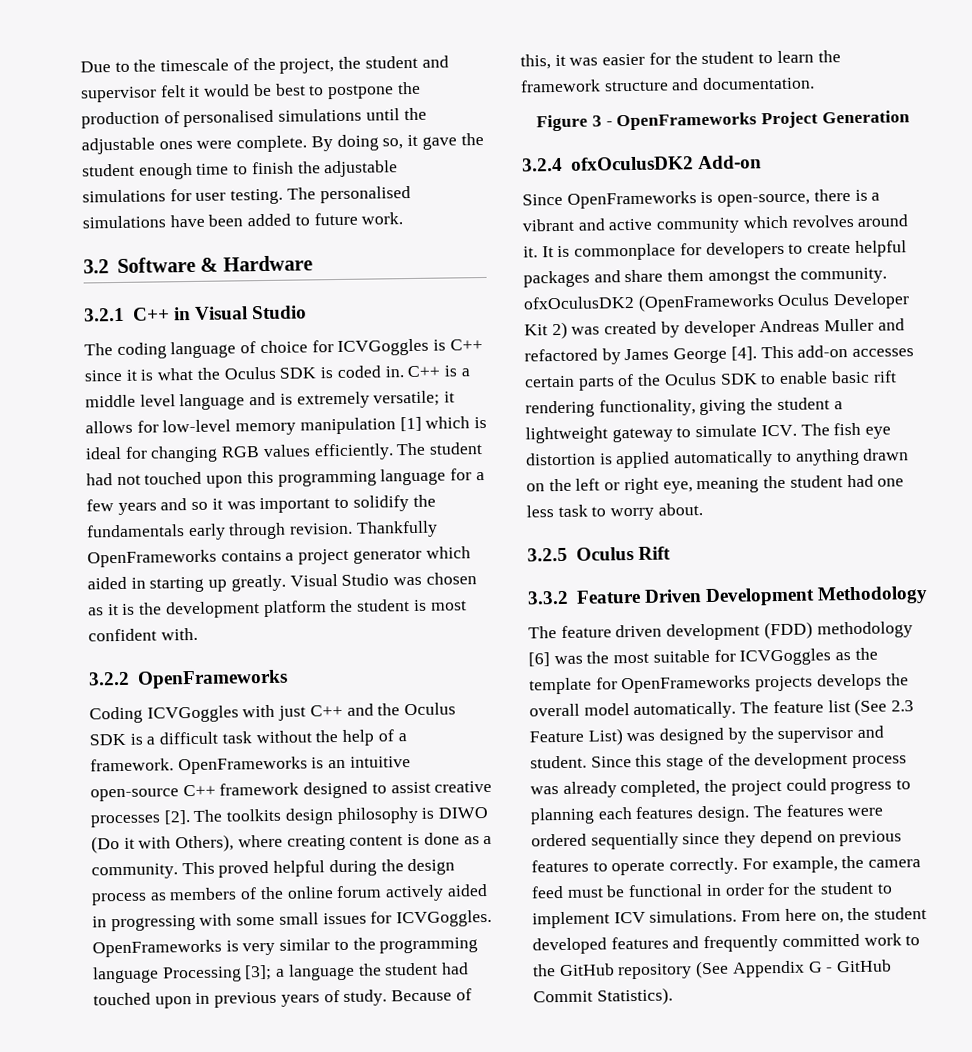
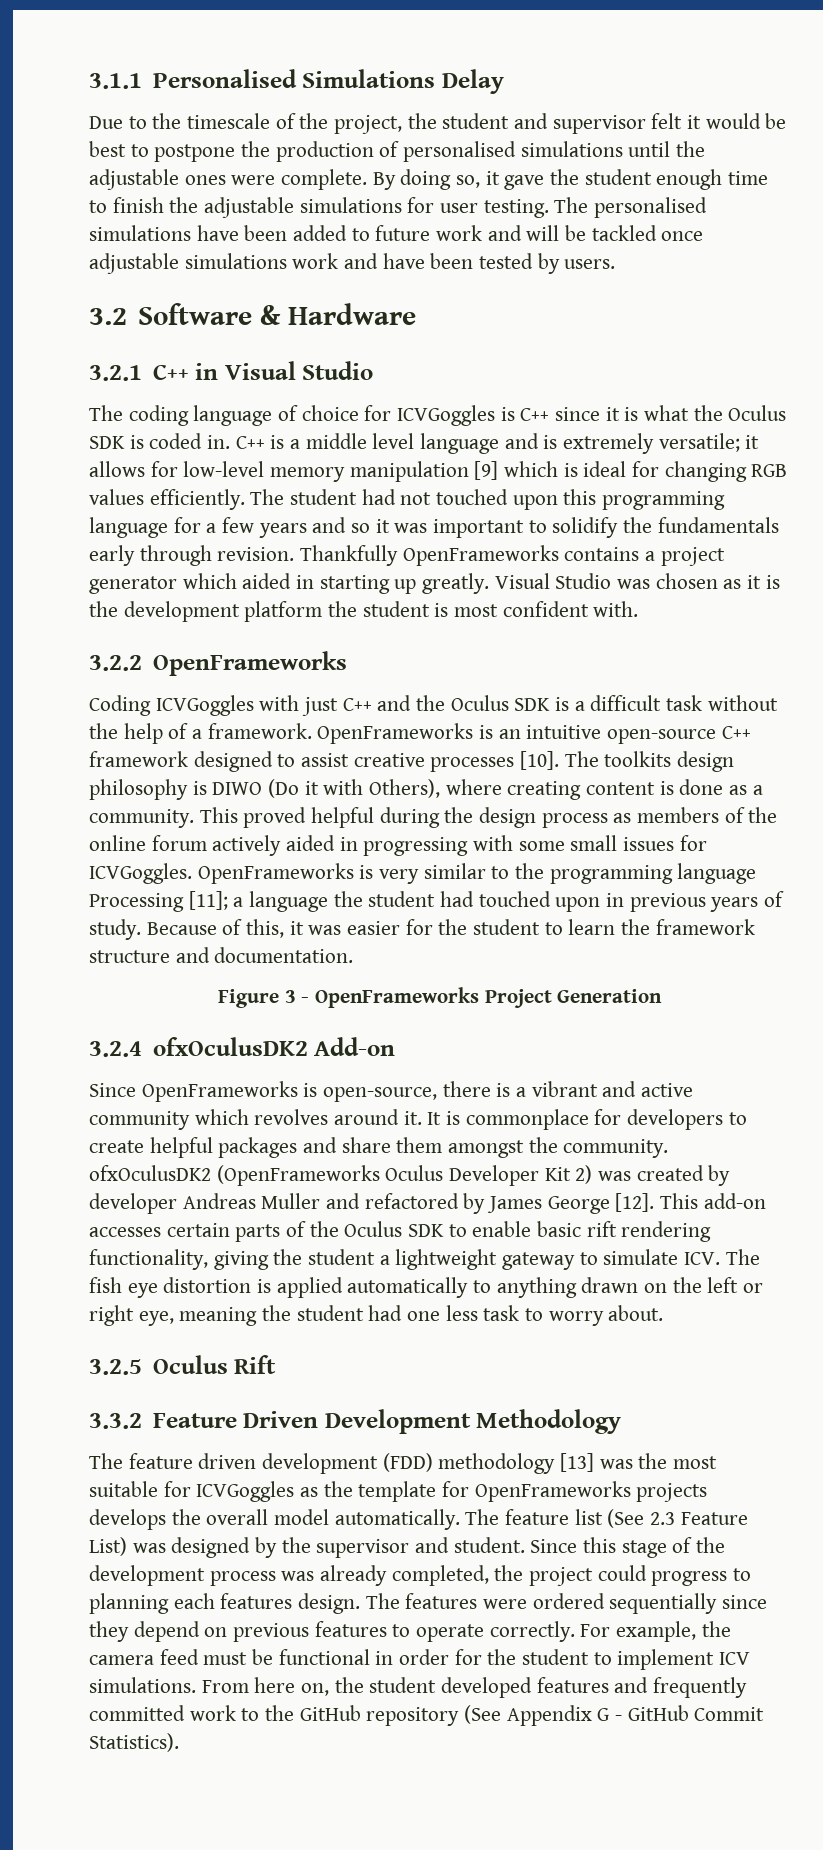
(80, 67) none -> [89,69,504,94] 3.1.1 Personalised Simulations Delay //
[361,212,404,225] work. -> [436,225,704,241] [89,253,616,274] work and will be tackled once adjustable simulations work and have been tested by users.
[399,416,422,432] [1] -> [474,461,499,480] [9]
[163,810,191,825] [2]. -> [520,751,560,770] [10].
[244,964,273,981] [3]; -> [188,891,228,910] [11];
[730,346,757,361] [4]. -> [615,1193,655,1212] [12].
[528,652,550,667] [6] -> [560,1453,595,1472] [13]

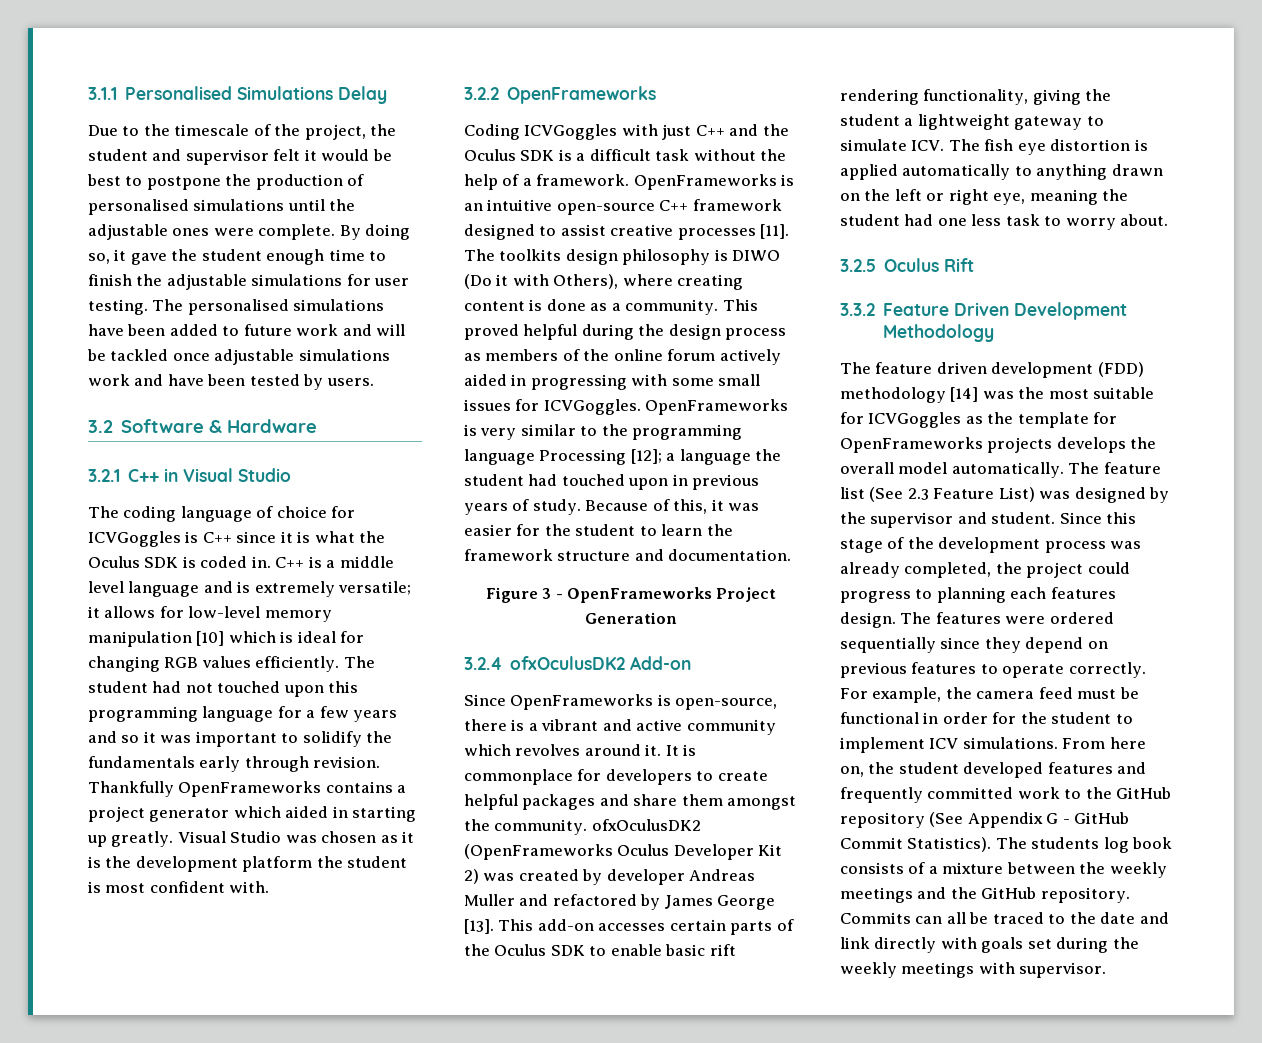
[474,461,499,480] [9] -> [196,631,225,646] [10]
[520,751,560,770] [10]. -> [760,224,790,239] [11].
[188,891,228,910] [11]; -> [630,449,662,464] [12];
[615,1193,655,1212] [12]. -> [464,919,494,934] [13].
[560,1453,595,1472] [13] -> [950,387,979,402] [14]
(179, 1742) none -> [995,837,1173,853] [840,862,1167,878] [840,887,1130,903] [840,912,1169,924] [840,937,1139,953] [840,962,1107,978] The students log book consists of a mixture between the weekly meetings and the GitHub repository. Commits can all be traced to the date and link directly with goals set during the weekly meetings with supervisor.

